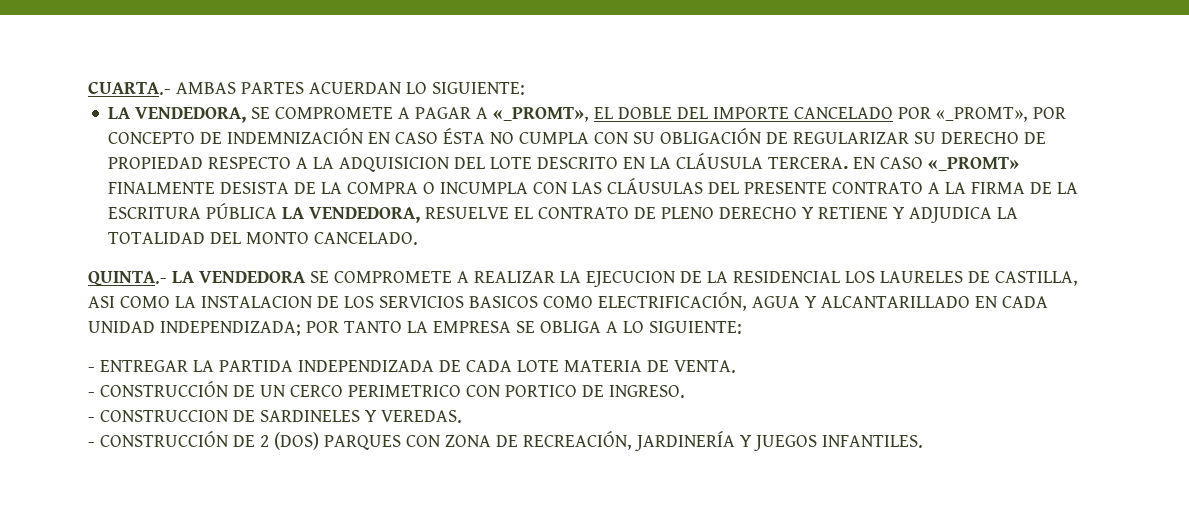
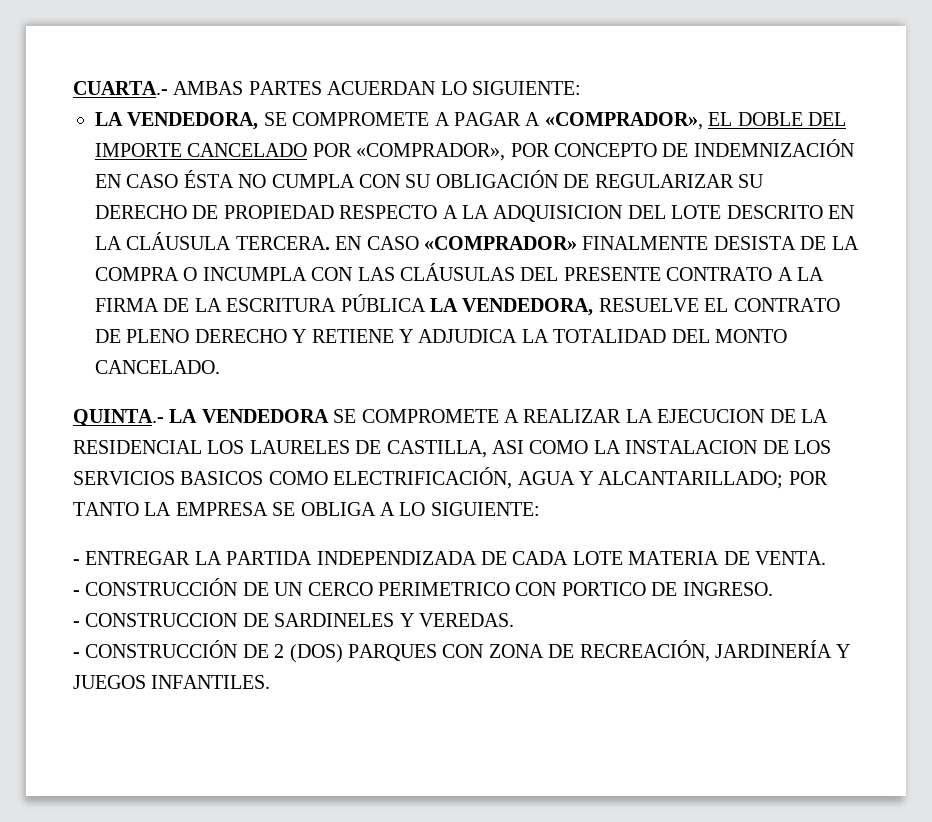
[493,107,590,122] «_PROMT», -> [544,112,703,130] «COMPRADOR»,
[936,107,1029,122] «_PROMT», -> [356,143,506,161] «COMPRADOR»,
[928,157,1020,171] «_PROMT» -> [423,236,577,250] «COMPRADOR»
[820,296,1048,308] [88,321,301,336] ALCANTARILLADO EN CADA UNIDAD INDEPENDIZADA; -> [598,471,784,489] ALCANTARILLADO;

